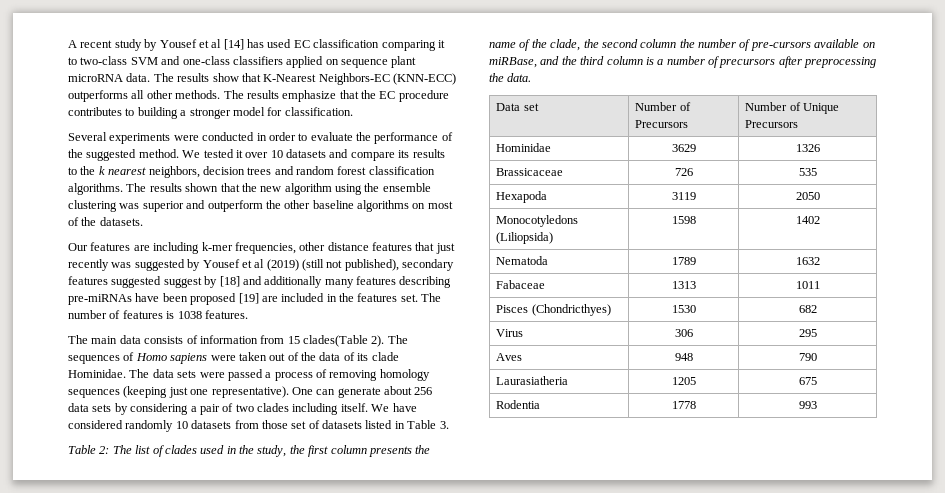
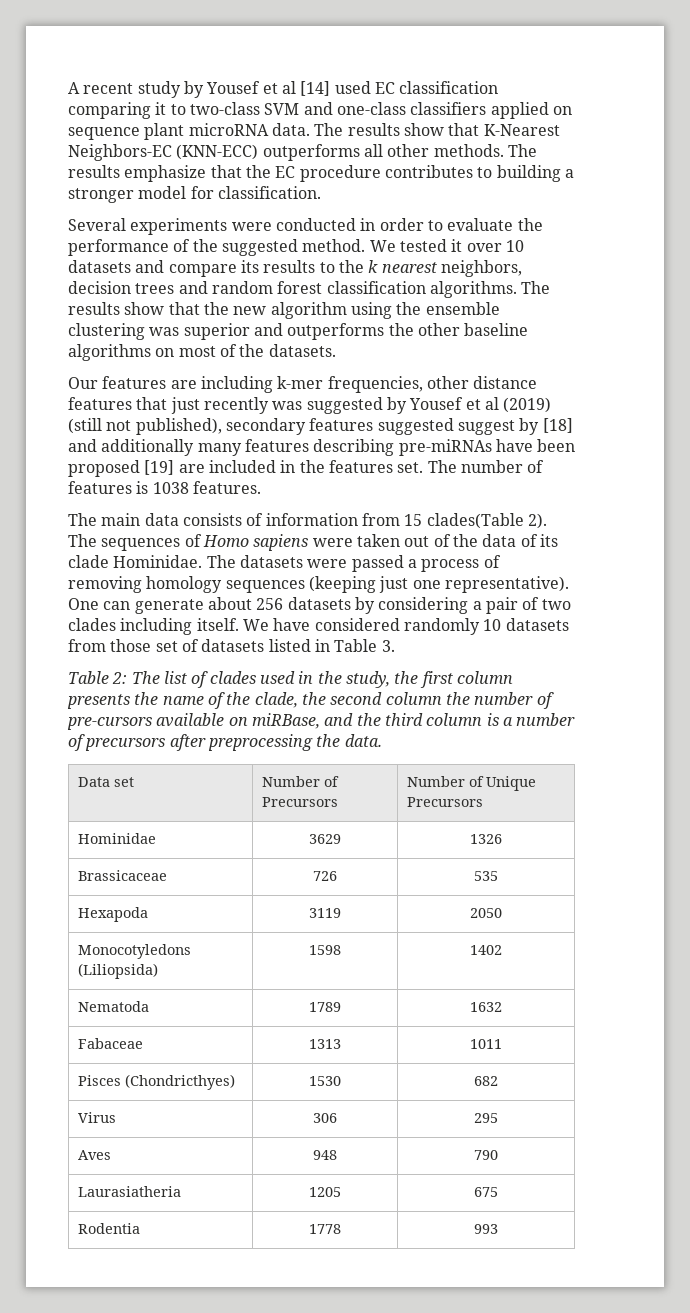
[247,39,264,48] has -> (331, 88) none
[185,183,219,192] shown -> [124,302,165,315] show
[207,200,263,212] outperform -> [287,323,385,340] outperforms
[152,369,197,378] data sets -> [239,555,303,568] datasets
[68,403,112,412] data sets -> [287,597,351,610] datasets

